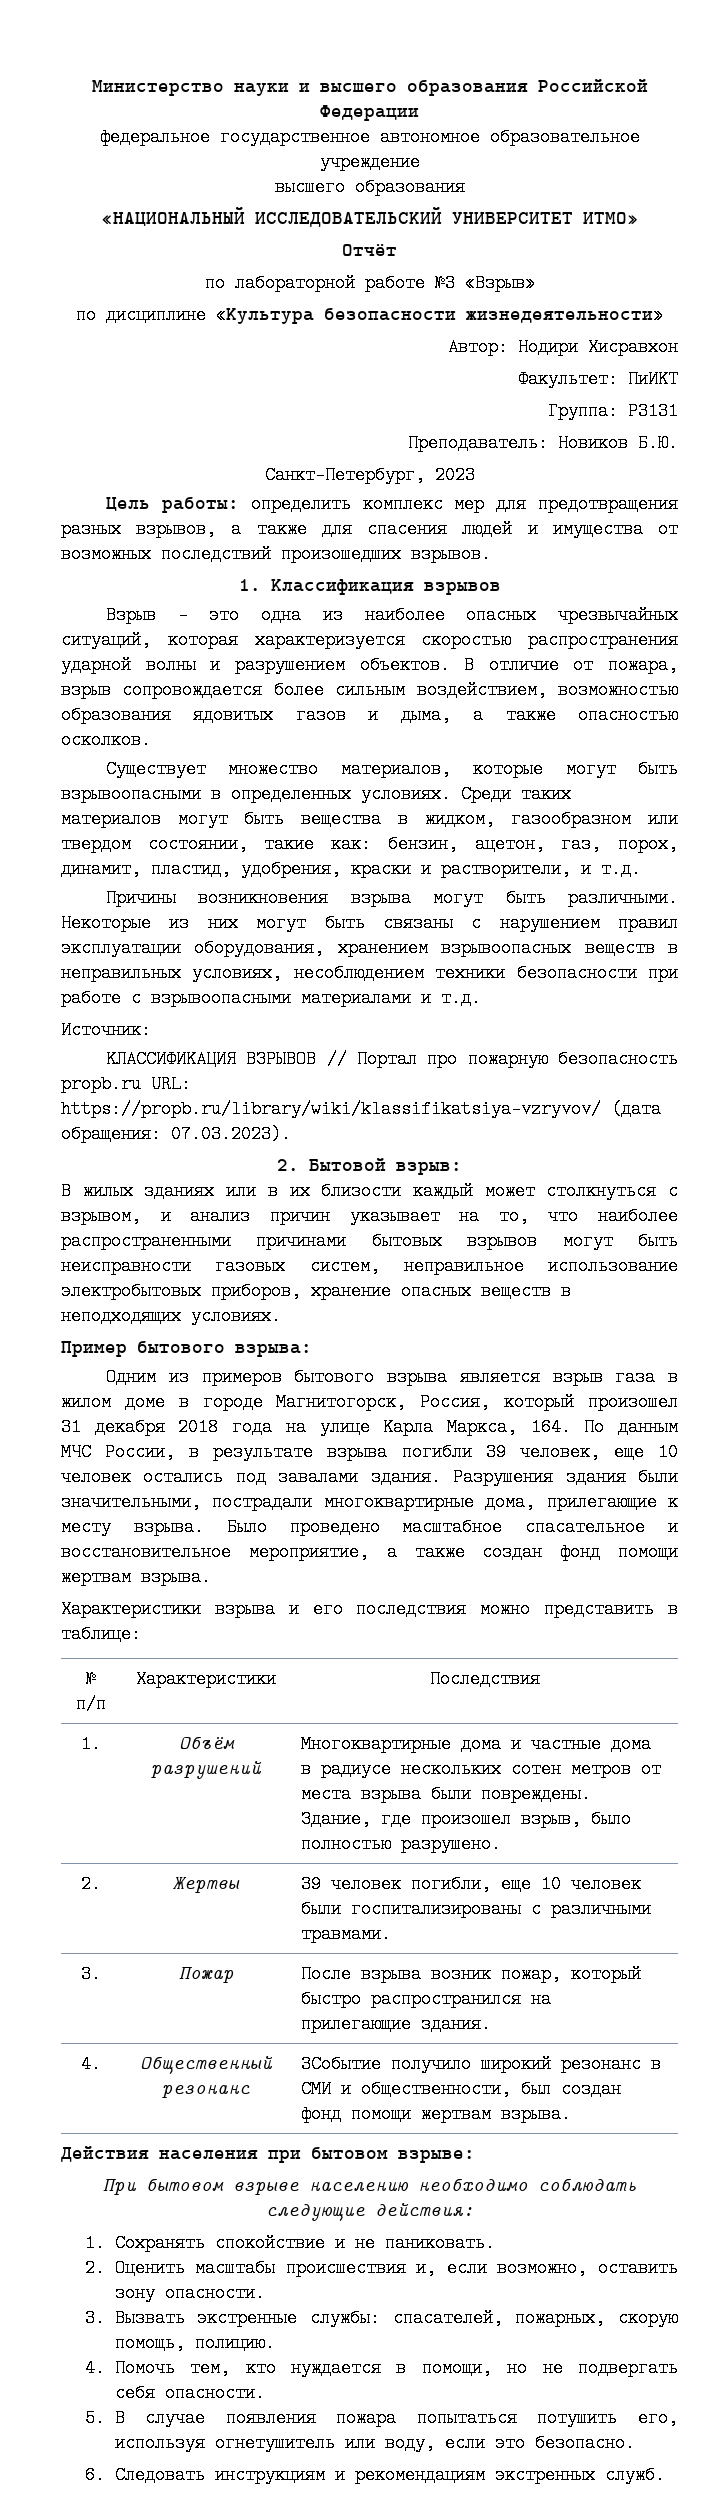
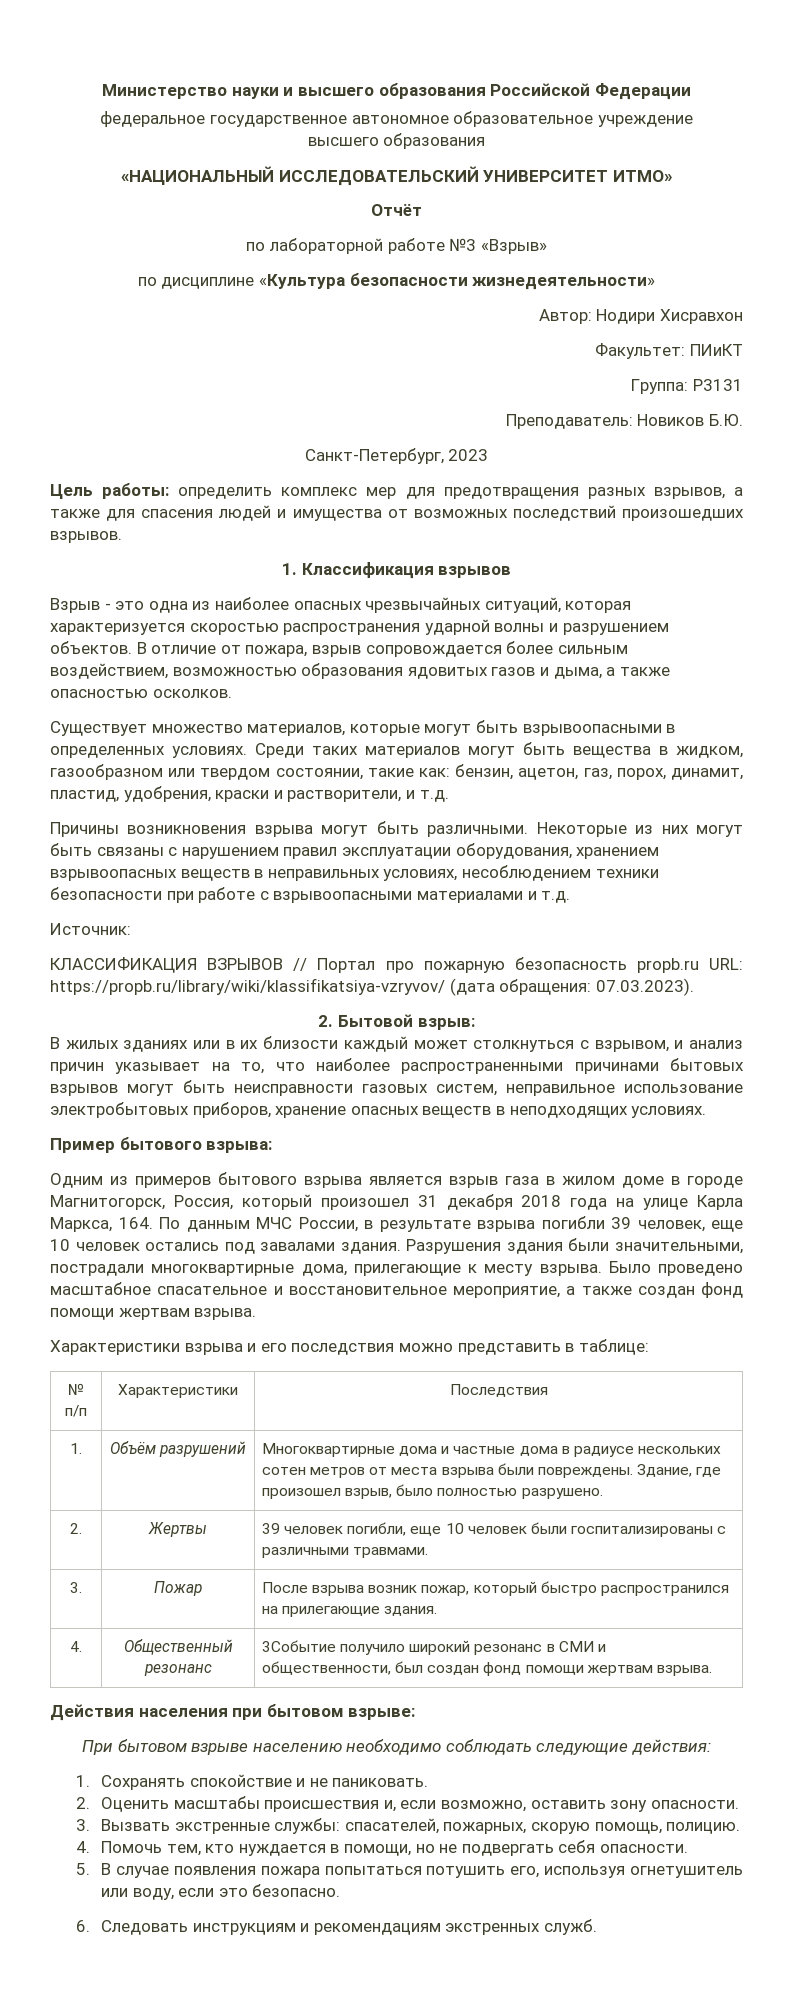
[628,371,678,388] ПиИКТ -> [690,344,743,356] ПИиКТ

